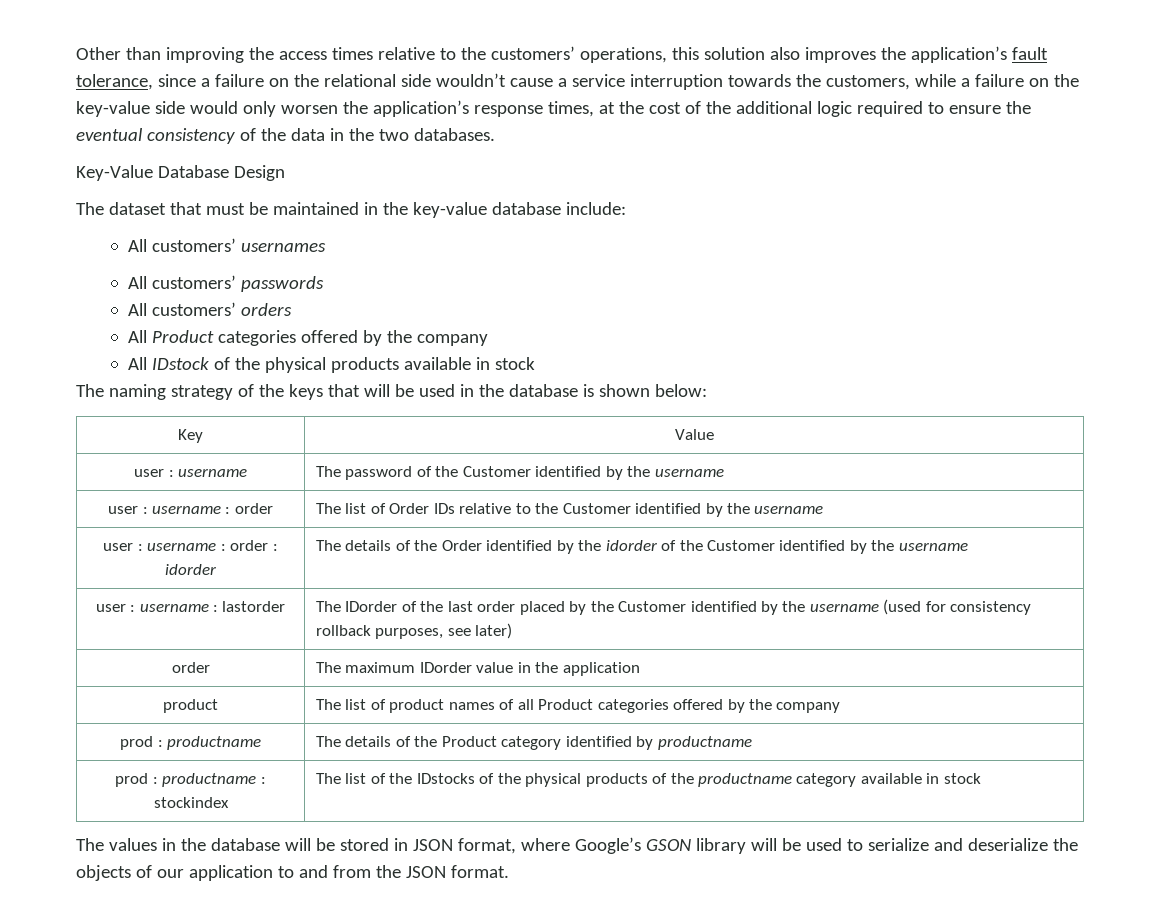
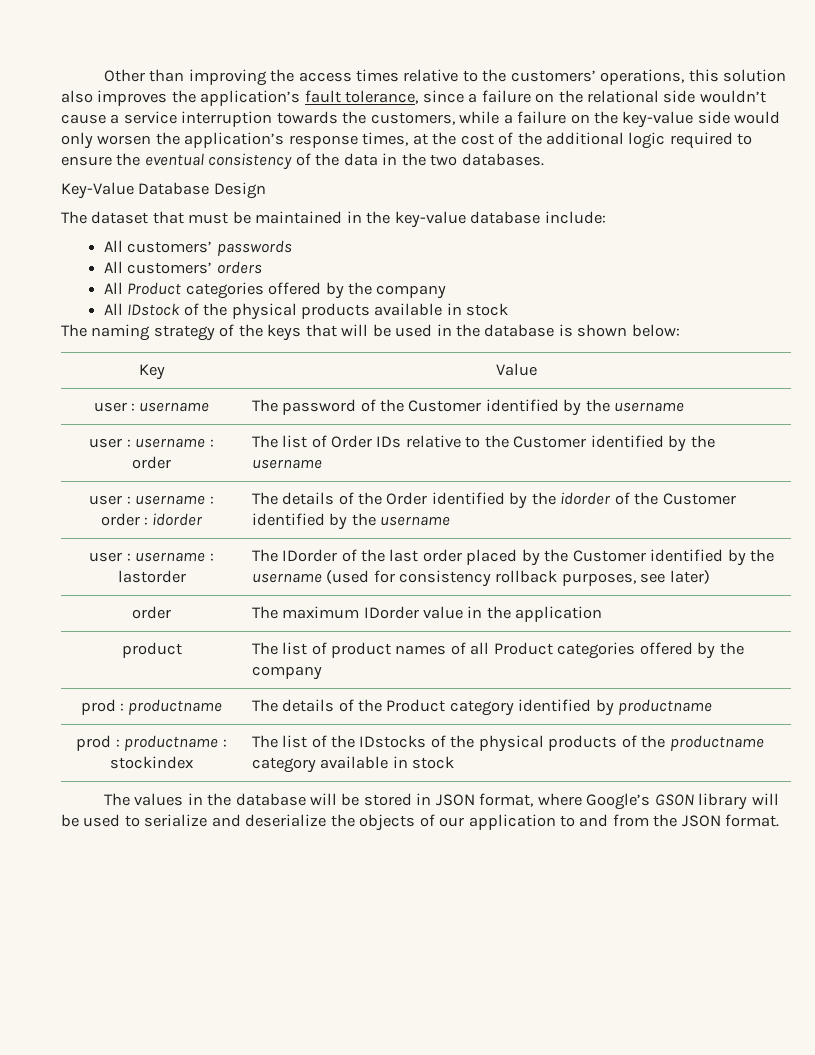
[127,238,326,252] // All customers’ usernames -> (606, 217) none

